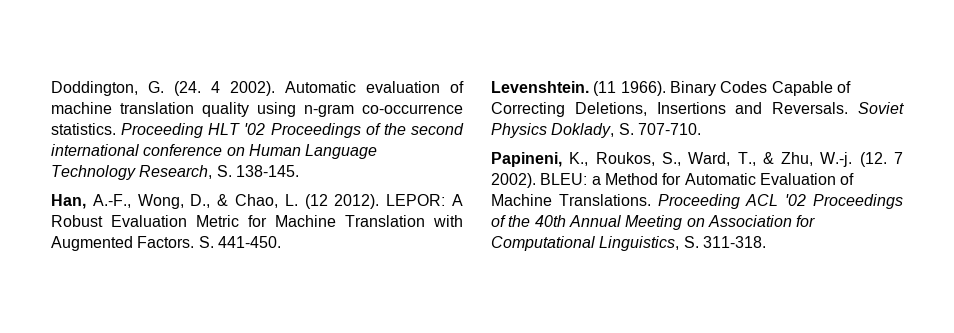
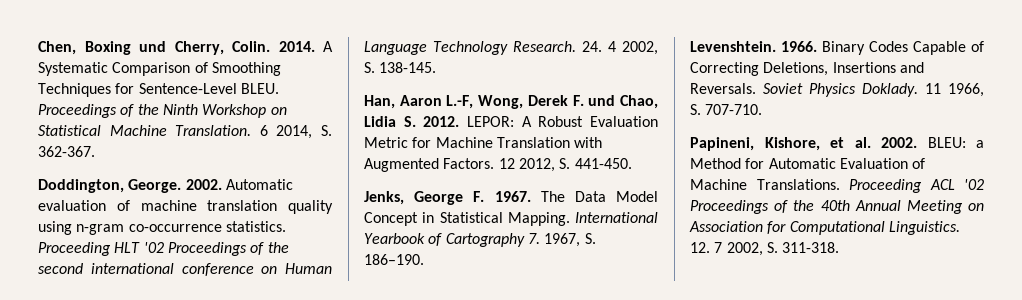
[51,81,275,96] Doddington, G. (24. 4 2002). -> [38,41,333,55] [38,62,281,76] [38,83,279,97] [38,104,287,118] [38,125,332,139] [38,146,95,157] [38,179,222,193] Chen, Boxing und Cherry, Colin. 2014. A Systematic Comparison of Smoothing Techniques for Sentence-Level BLEU. Proceedings of the Ninth Workshop on Statistical Machine Translation. 6 2014, S. 362-367. // Doddington, George. 2002.
[139,165,213,179] Research, -> [513,41,658,55] Research. 24. 4 2002,
[92,194,380,209] A.-F., Wong, D., & Chao, L. (12 2012). -> [399,95,658,109] [364,116,460,127] Aaron L.-F, Wong, Derek F. und Chao, Lidia S. 2012.
(195, 242) none -> [498,158,555,172] 12 2012,
(281, 242) none -> [364,191,658,205] [364,212,658,226] [364,233,596,247] [364,254,424,265] // Jenks, George F. 1967. The Data Model Concept in Statistical Mapping. International Yearbook of Cartography 7. 1967, S. 186–190.
[593,81,666,96] (11 1966). -> [781,41,817,52] 1966.
[551,123,615,138] Doklady, -> [862,83,984,97] Doklady. 11 1966,
[569,152,903,167] [491,173,536,188] K., Roukos, S., Ward, T., & Zhu, W.-j. (12. 7 2002). -> [764,137,917,151] Kishore, et al. 2002.
[599,236,680,251] Linguistics, -> [888,221,960,235] [690,242,763,256] Linguistics. 12. 7 2002,

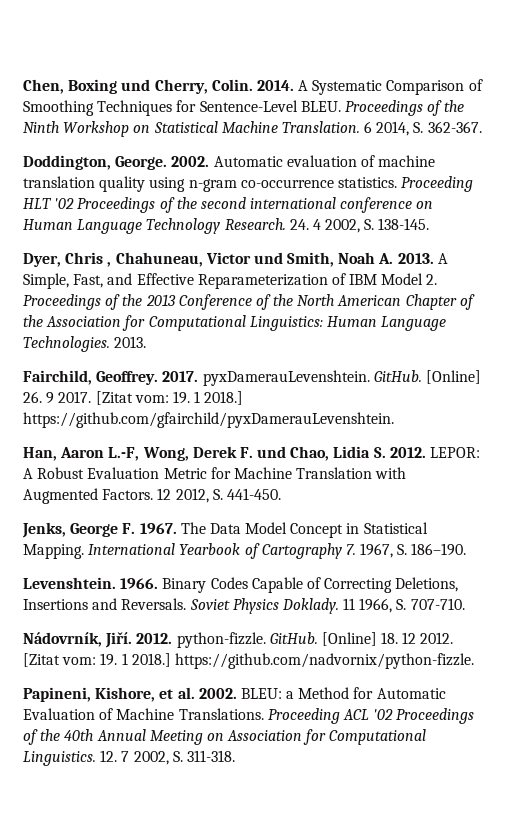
(437, 67) none -> [23,252,448,267] [23,273,438,289] [23,294,475,310] [23,315,447,331] [23,336,147,352] [23,370,481,386] [23,391,244,405] [23,412,394,428] // Dyer, Chris , Chahuneau, Victor und Smith, Noah A. 2013. A Simple, Fast, and Effective Reparameterization of IBM Model 2. Proceedings of the 2013 Conference of the North American Chapter of the Association for Computational Linguistics: Human Language Technologies. 2013. // Fairchild, Geoffrey. 2017. pyxDamerauLevenshtein. GitHub. [Online] 26. 9 2017. [Zitat vom: 19. 1 2018.] https://github.com/gfairchild/pyxDamerauLevenshtein.
(763, 109) none -> [23,632,454,648] [23,653,474,669] // Nádovrník, Jiří. 2012. python-fizzle. GitHub. [Online] 18. 12 2012. [Zitat vom: 19. 1 2018.] https://github.com/nadvornix/python-fizzle.

